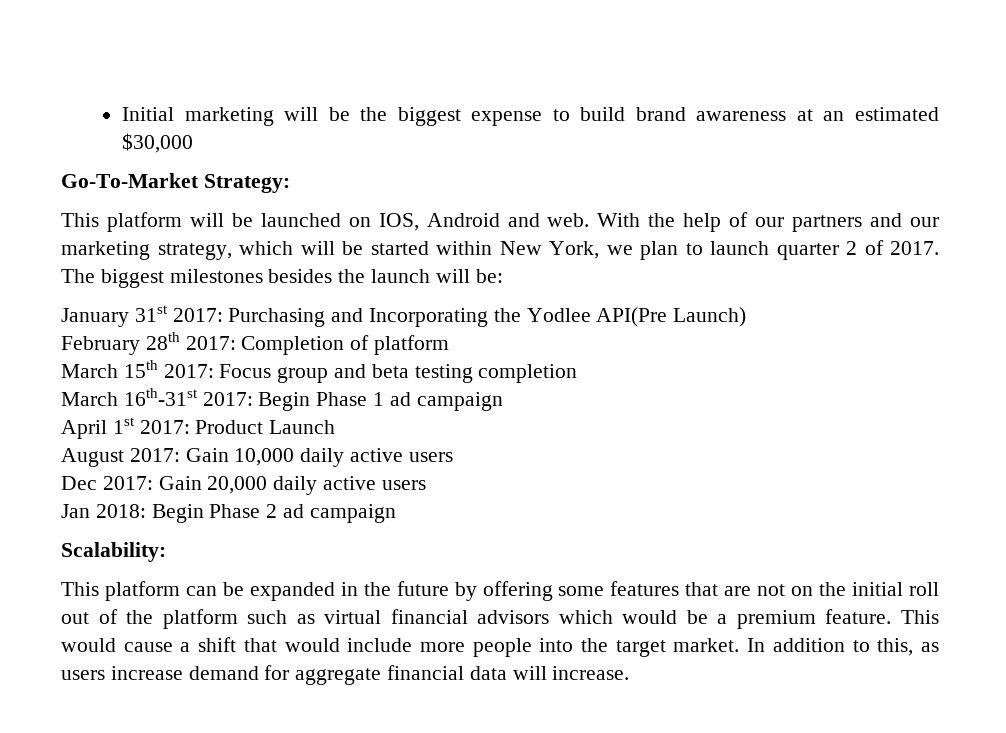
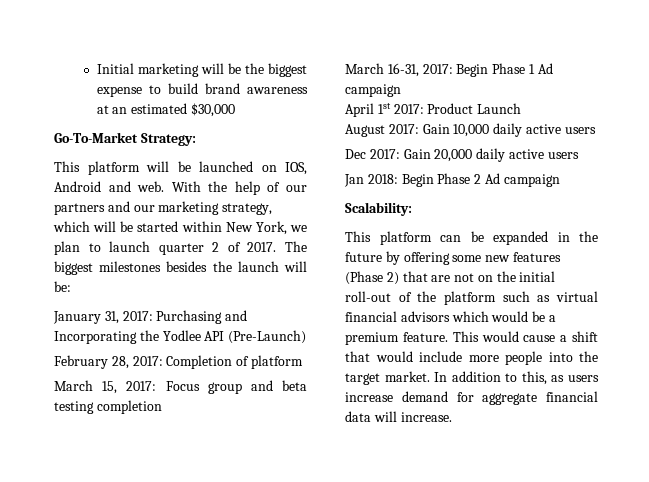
[134,305,168,322] 31st -> [104,311,119,324] 31,
[596,307,747,327] API(Pre Launch) -> [204,330,307,344] API (Pre-Launch)
[145,332,180,350] 28th -> [111,356,129,369] 28,
[123,360,158,378] 15th -> [102,381,118,394] 15,
[123,388,198,406] 16th-31st -> [387,63,419,77] 16-31,
[389,392,411,406] ad -> [537,63,553,74] Ad
[283,504,305,518] ad -> [484,173,500,184] Ad
[610,581,680,596] features -> [485,252,561,262] [345,271,399,285] new features (Phase 2)
[909,582,940,596] [61,612,89,624] roll out -> [345,291,391,302] roll-out

